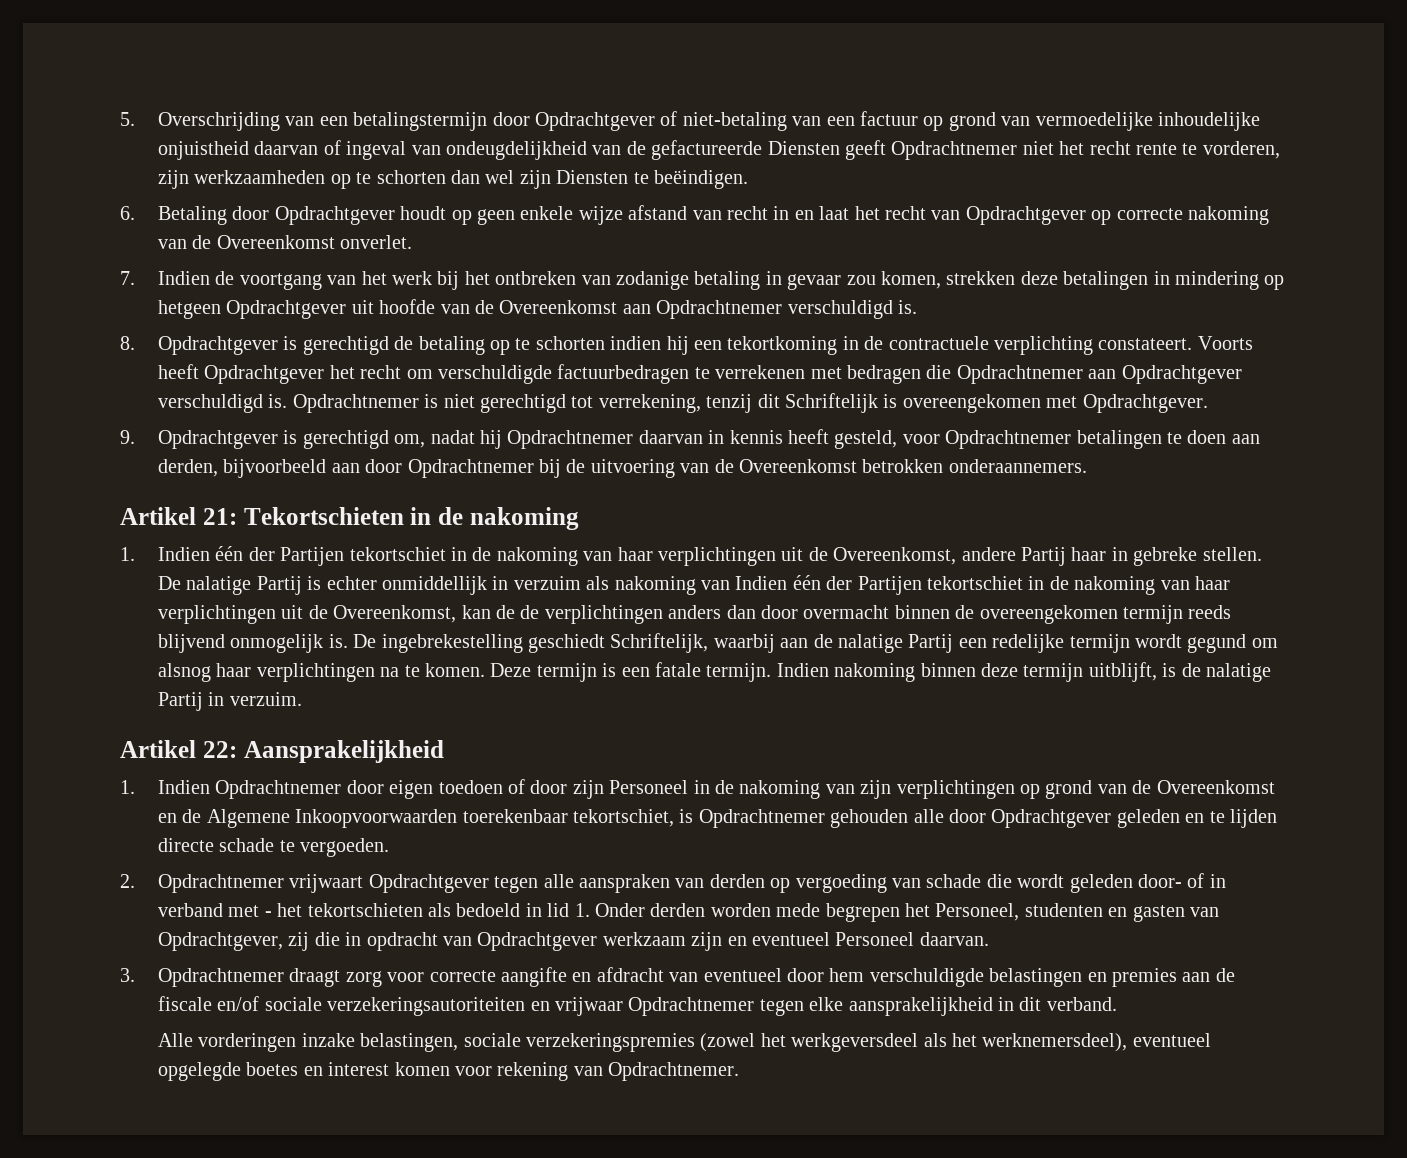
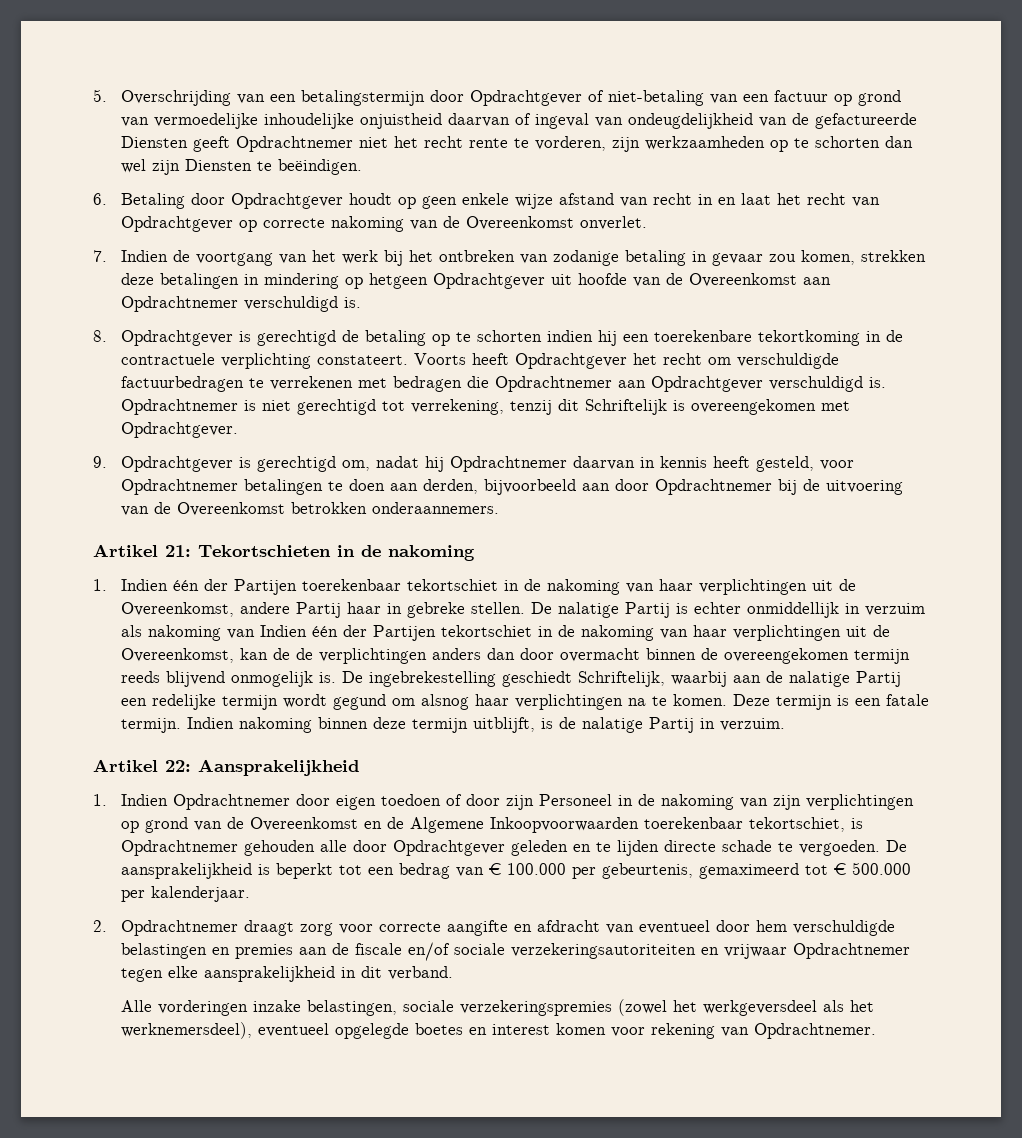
(722, 345) none -> [653,330,752,342] toerekenbare
(345, 556) none -> [301,579,401,591] toerekenbaar
[120,873,1226,893] [157,903,1219,922] [157,932,989,951] [120,968,135,982] // 2. Opdrachtnemer vrijwaart Opdrachtgever tegen alle aanspraken van derden op vergoeding van schade die wordt geleden door- of in verband met - het tekortschieten als bedoeld in lid 1. Onder derden worden mede begrepen het Personeel, studenten en gasten van Opdrachtgever, zij die in opdracht van Opdrachtgever werkzaam zijn en eventueel Personeel daarvan. // 3. -> [885,840,907,852] [120,862,911,879] [120,886,250,902] [93,920,107,932] De aansprakelijkheid is beperkt tot een bedrag van € 100.000 per gebeurtenis, gemaximeerd tot € 500.000 per kalenderjaar. // 2.

